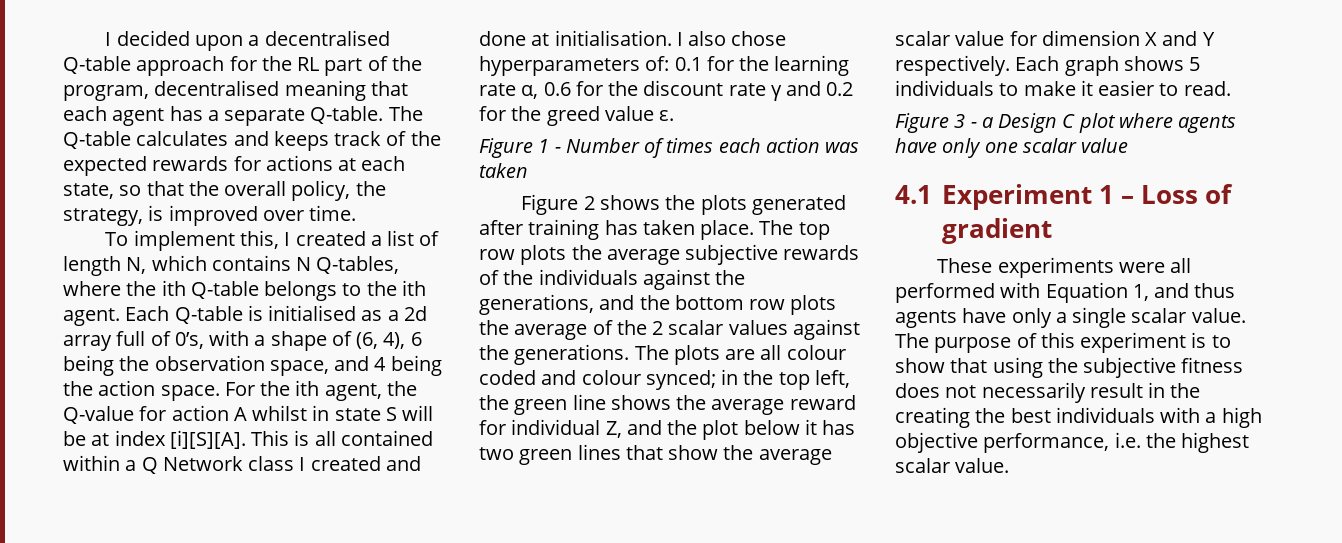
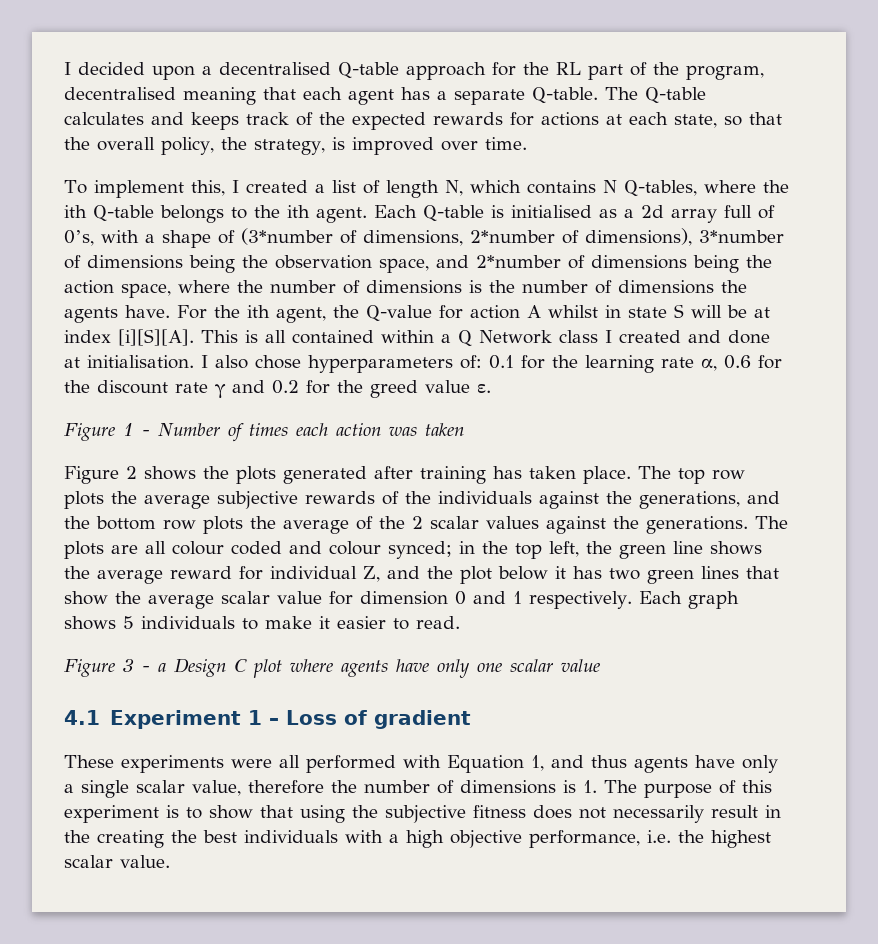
[356,332,422,349] (6, 4), 6 -> [241,228,784,246] [64,255,183,269] (3*number of dimensions, 2*number of dimensions), 3*number of dimensions
[374,355,442,376] [63,380,220,401] 4 being the action space. -> [476,255,772,273] [64,280,747,298] [64,305,170,323] 2*number of dimensions being the action space, where the number of dimensions is the number of dimensions the agents have.
[1145,31,1215,46] X and Y -> [455,591,522,605] 0 and 1
[1191,308,1246,323] value. -> [192,780,597,796] value, therefore the number of dimensions is 1.

